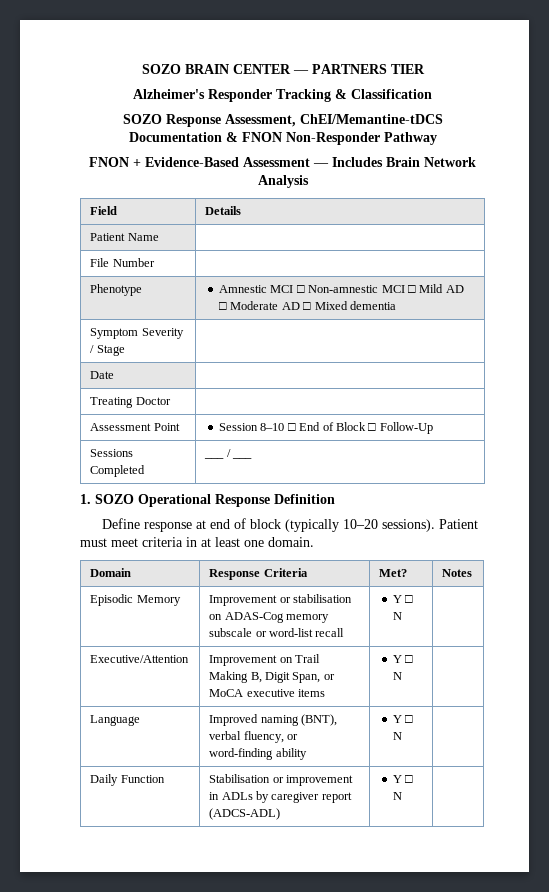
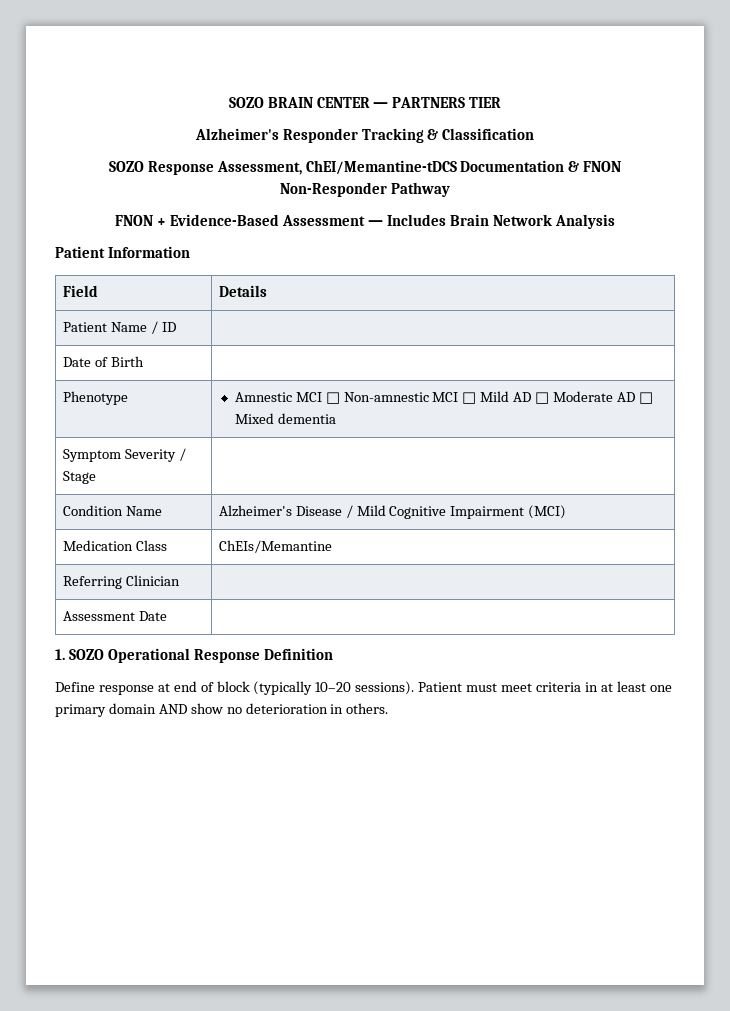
(309, 181) none -> [55,246,190,258] // Patient Information
[90,258,155,267] | // File Number -> [150,321,176,334] [62,356,144,367] / ID | // Date of Birth
[90,371,115,379] [90,397,171,408] [90,423,180,431] [219,422,433,434] [90,449,134,457] [90,465,146,477] [204,457,225,459] [226,449,231,457] [232,457,253,459] Date | // Treating Doctor | // Assessment Point | Session 8–10 □ End of Block □ Follow-Up // Sessions Completed | ___ / ___ -> [62,505,162,516] [218,505,567,519] [62,540,167,551] [218,540,332,553] [62,575,180,589] [62,611,167,621] Condition Name | Alzheimer's Disease / Mild Cognitive Impairment (MCI) // Medication Class | ChEIs/Memantine // Referring Clinician | // Assessment Date |
[268,537,314,547] [90,568,132,577] [209,568,308,580] [379,569,408,577] [442,569,473,577] [90,594,181,606] [209,594,353,606] [209,612,330,623] [209,628,345,637] [393,595,414,603] [393,612,403,620] [90,655,190,663] [209,654,321,666] [209,671,335,683] [209,689,326,697] [393,655,414,663] [393,672,403,680] [90,715,141,726] [209,714,338,726] [209,731,299,743] [209,748,307,760] [393,715,414,723] [393,732,403,740] [90,774,165,786] [209,774,354,786] [209,791,352,803] [209,808,281,820] [393,775,414,783] [393,792,403,800] domain. // Domain | Response Criteria | Met? | Notes // Episodic Memory | Improvement or stabilisation on ADAS-Cog memory subscale or word-list recall | Y □ N | // Executive/Attention | Improvement on Trail Making B, Digit Span, or MoCA executive items | Y □ N | // Language | Improved naming (BNT), verbal fluency, or word-finding ability | Y □ N | // Daily Function | Stabilisation or improvement in ADLs by caregiver report (ADCS-ADL) | Y □ N | -> [55,703,389,717] primary domain AND show no deterioration in others.

